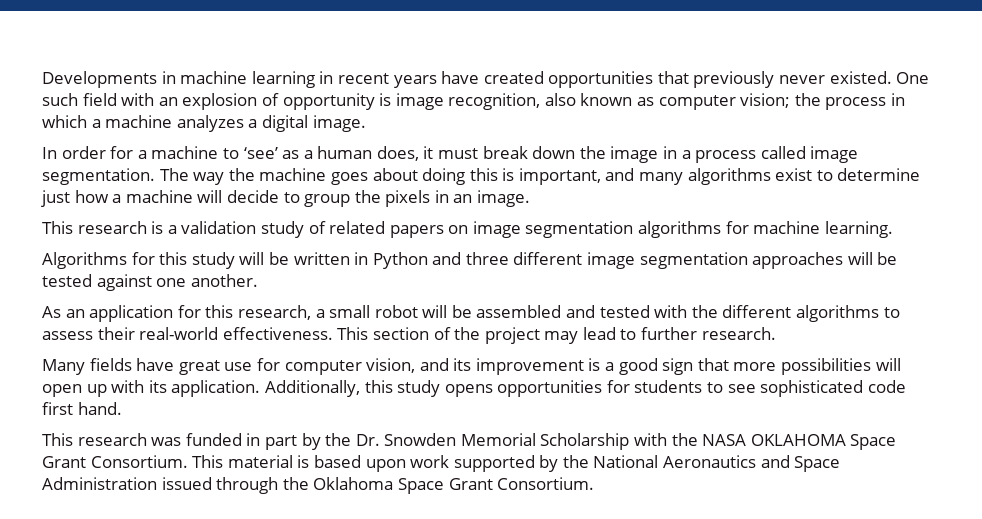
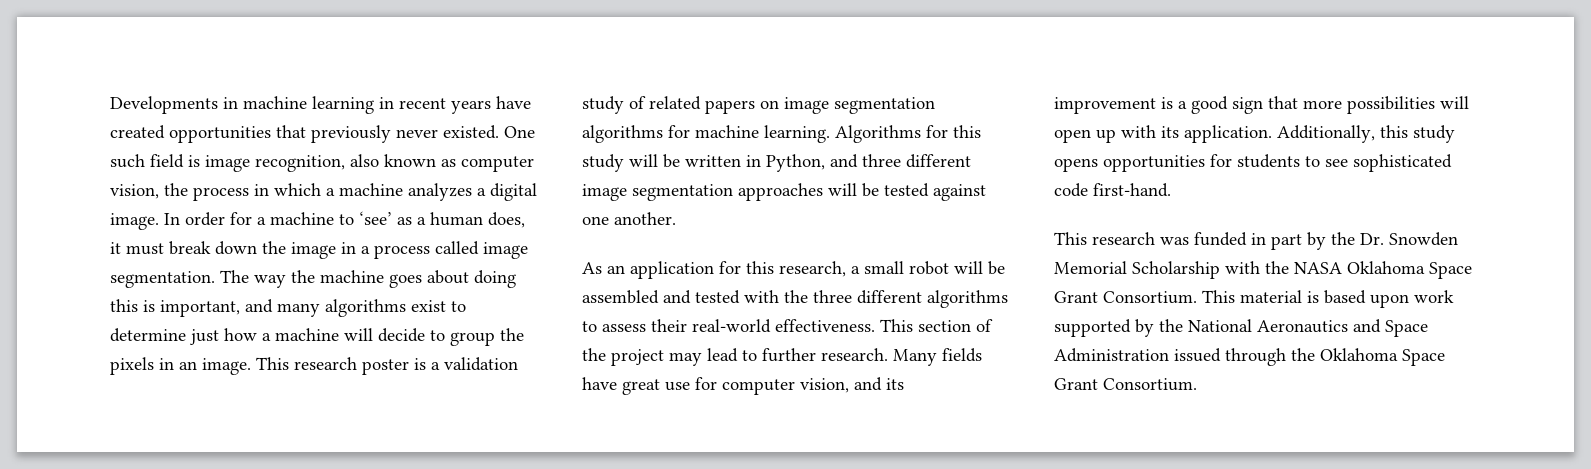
[121,93,375,110] with an explosion of opportunity -> (184, 161) none
[740,93,791,108] vision; -> [110,184,159,199] vision,
(366, 123) // -> (159, 221) none
[42,221,147,234] // This research -> [256,357,409,375] This research poster
(893, 229) // -> (830, 134) none
[372,252,428,269] Python -> [766,154,825,172] Python,
(718, 311) none -> [813,290,852,303] three
(776, 333) // -> (888, 354) none
[42,402,122,415] first hand. -> [1093,183,1171,197] first-hand.
[750,434,846,446] OKLAHOMA -> [1347,261,1425,274] Oklahoma

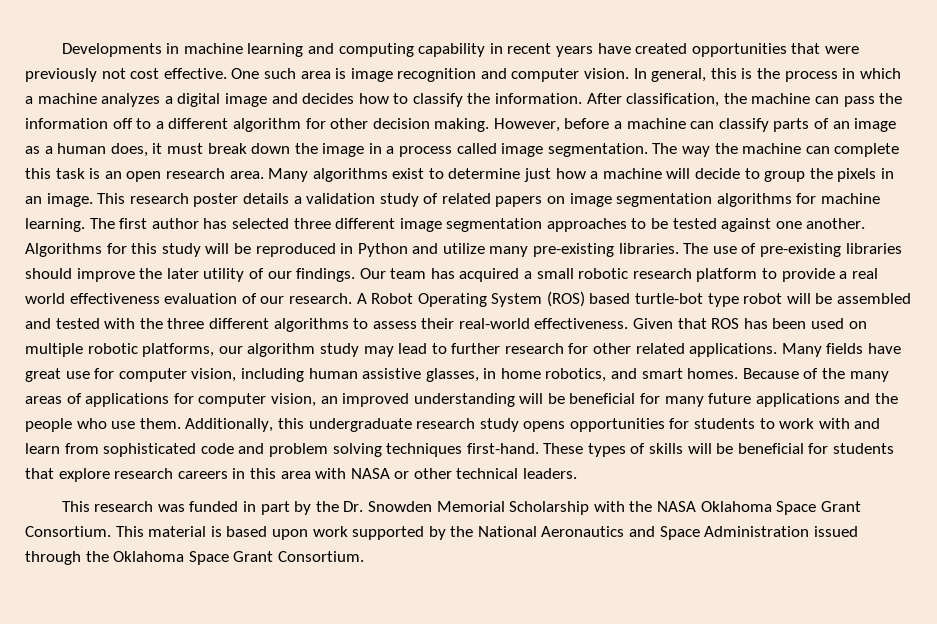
(374, 105) none -> [308,43,486,57] and computing capability
[311,125,499,143] previously never existed. -> [824,46,859,54] [25,68,227,82] were previously not cost effective.
[150,154,184,168] field -> [300,71,331,79] area
[255,154,534,172] [110,184,159,199] recognition, also known as computer vision, -> [397,68,753,82] recognition and computer vision. In general, this is
[110,211,392,230] image. In order for a machine to ‘see’ -> [224,93,903,107] [25,118,897,132] image and decides how to classify the information. After classification, the machine can pass the information off to a different algorithm for other decision making. However, before a machine can classify parts of an image
[389,270,516,288] [110,299,320,317] goes about doing this is important, and many -> [805,143,900,157] [25,168,309,182] can complete this task is an open research area. Many
[414,358,426,370] is -> [242,193,289,204] details
(830, 134) none -> [89,218,866,232] The first author has selected three different image segmentation approaches to be tested against one another.
[685,154,971,172] [582,183,986,201] [582,212,676,225] [582,261,904,279] written in Python, and three different image segmentation approaches will be tested against one another. // As an application for this research, a small -> [255,243,902,257] [25,268,878,282] [25,291,739,307] reproduced in Python and utilize many pre-existing libraries. The use of pre-existing libraries should improve the later utility of our findings. Our team has acquired a small robotic research platform to provide a real world effectiveness evaluation of our research. A Robot Operating System (ROS) based turtle-bot type
[880,319,993,332] [582,348,888,366] This section of the project may lead to further research. -> [633,318,867,329] [25,343,778,357] Given that ROS has been used on multiple robotic platforms, our algorithm study may lead to further research for other related applications.
[854,377,904,391] [1054,96,1469,114] [1054,125,1408,143] and its improvement is a good sign that more possibilities will open up with its application. Additionally, this -> [240,368,889,382] [25,393,899,407] [25,418,476,432] including human assistive glasses, in home robotics, and smart homes. Because of the many areas of applications for computer vision, an improved understanding will be beneficial for many future applications and the people who use them. Additionally, this undergraduate research
[1325,154,1452,172] [1054,183,1171,197] see sophisticated code first-hand. -> [779,418,881,429] [25,443,895,457] [25,468,578,482] work with and learn from sophisticated code and problem solving techniques first-hand. These types of skills will be beneficial for students that explore research careers in this area with NASA or other technical leaders.

